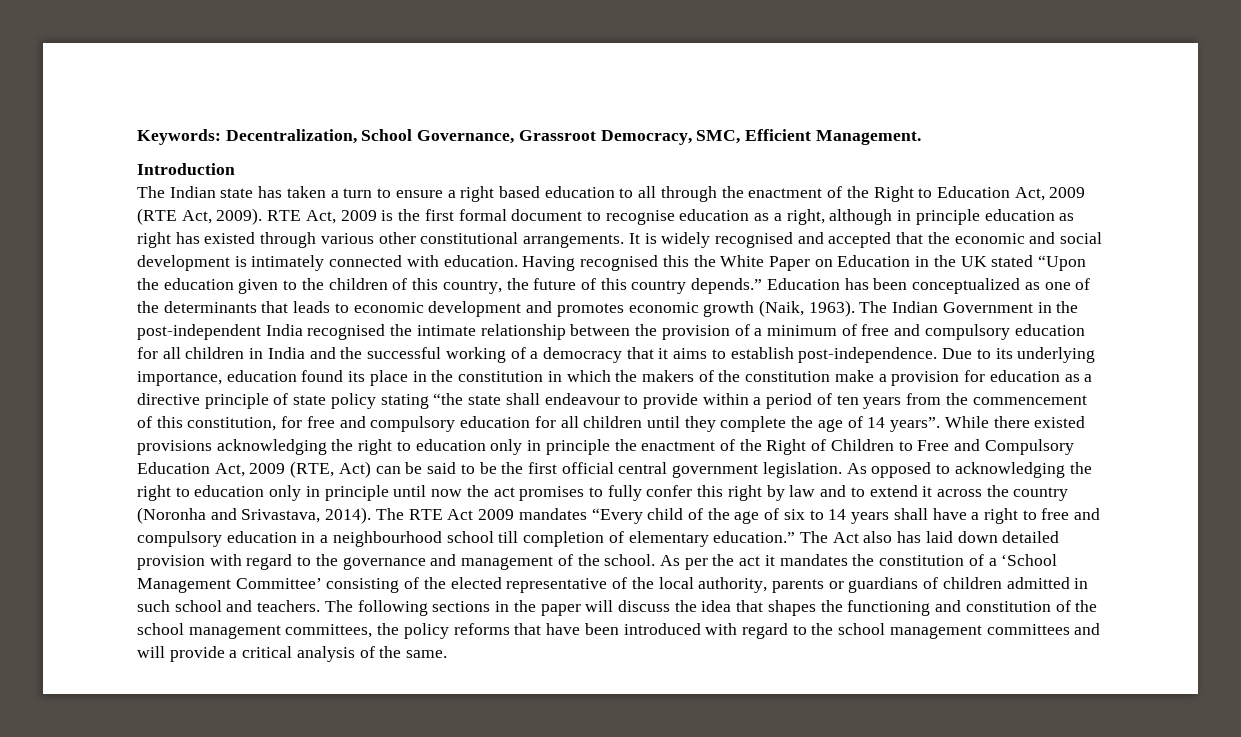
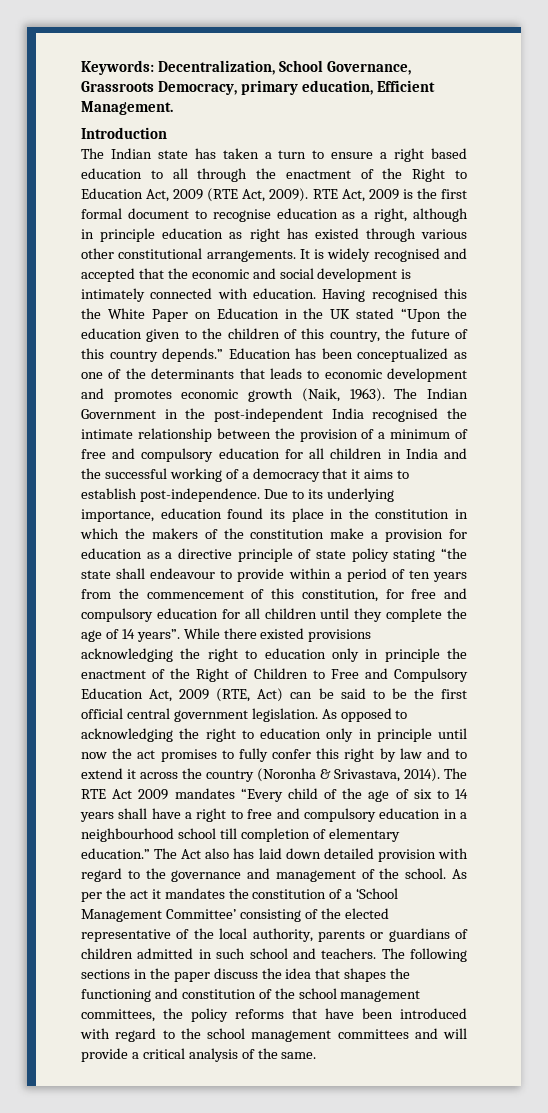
[518,130,741,145] Grassroot Democracy, SMC, -> [81,80,373,95] Grassroots Democracy, primary education,
[210,508,237,520] and -> [320,769,331,779] &
[585,600,614,612] will -> (210, 977) none

